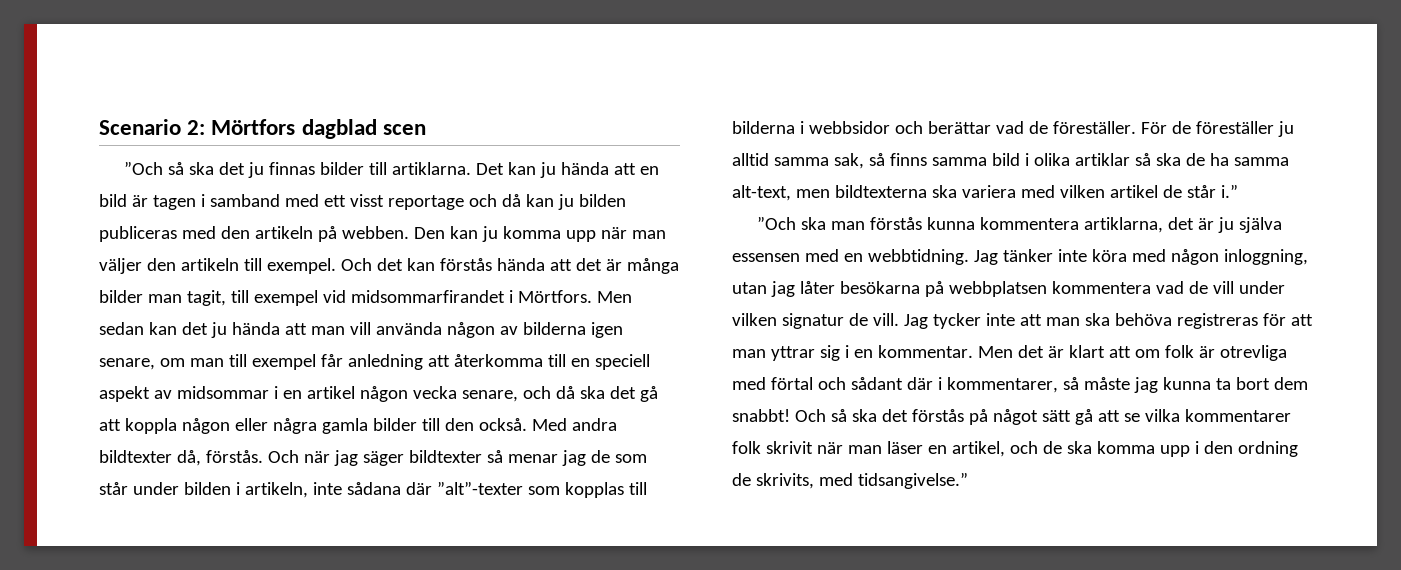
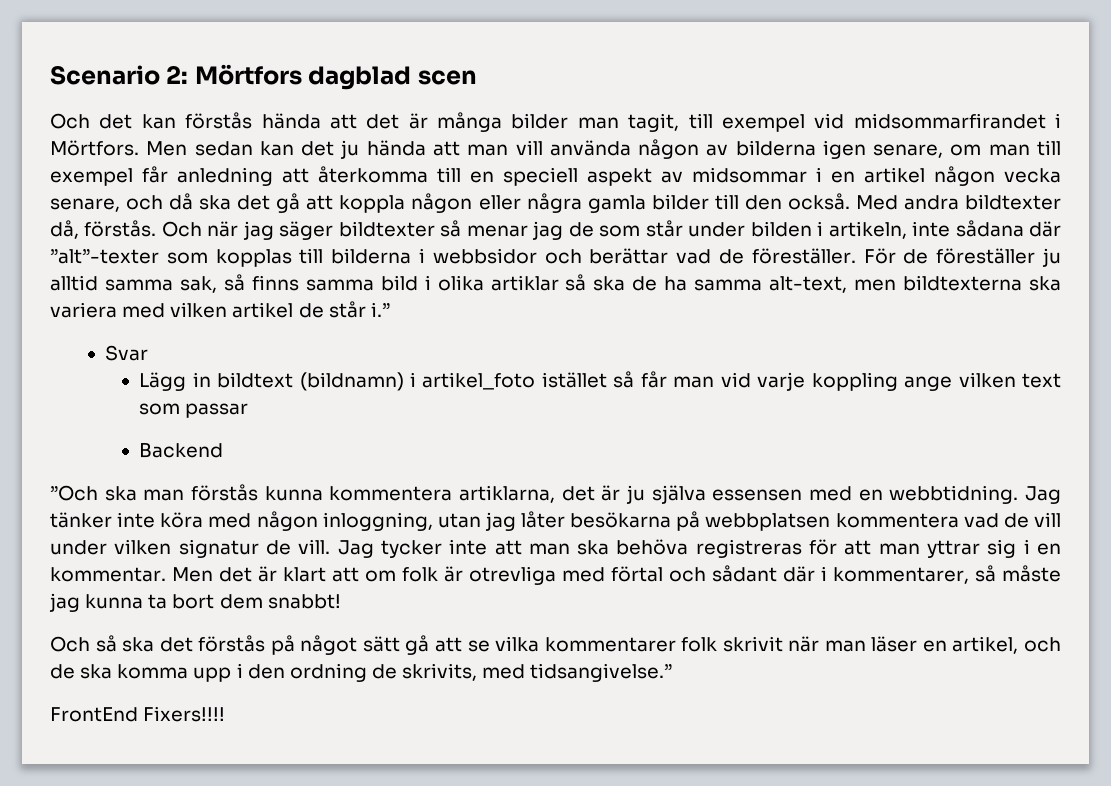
[123,161,659,178] [99,194,626,210] [99,226,666,242] [99,258,336,274] ”Och så ska det ju finnas bilder till artiklarna. Det kan ju hända att en bild är tagen i samband med ett visst reportage och då kan ju bilden publiceras med den artikeln på webben. Den kan ju komma upp när man väljer den artikeln till exempel. -> (477, 77) none
(1238, 191) none -> [105,345,149,361] [139,371,1062,391] [139,403,249,418] [139,443,224,458] // Svar // Lägg in bildtext (bildnamn) i artikel_foto istället så får man vid varje koppling ange vilken text som passar // Backend
(790, 415) none -> (341, 601) //
(968, 480) none -> [50,706,226,722] // FrontEnd Fixers!!!!

